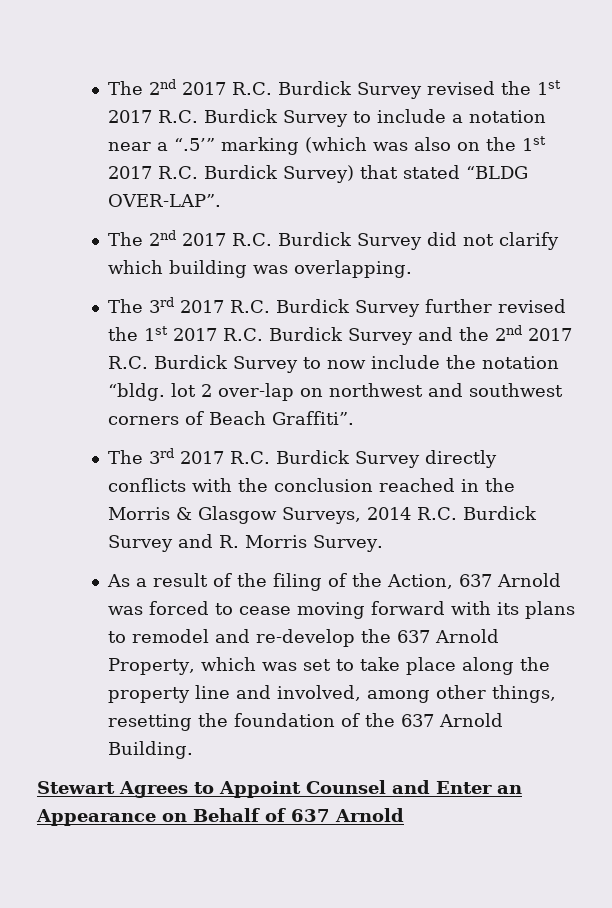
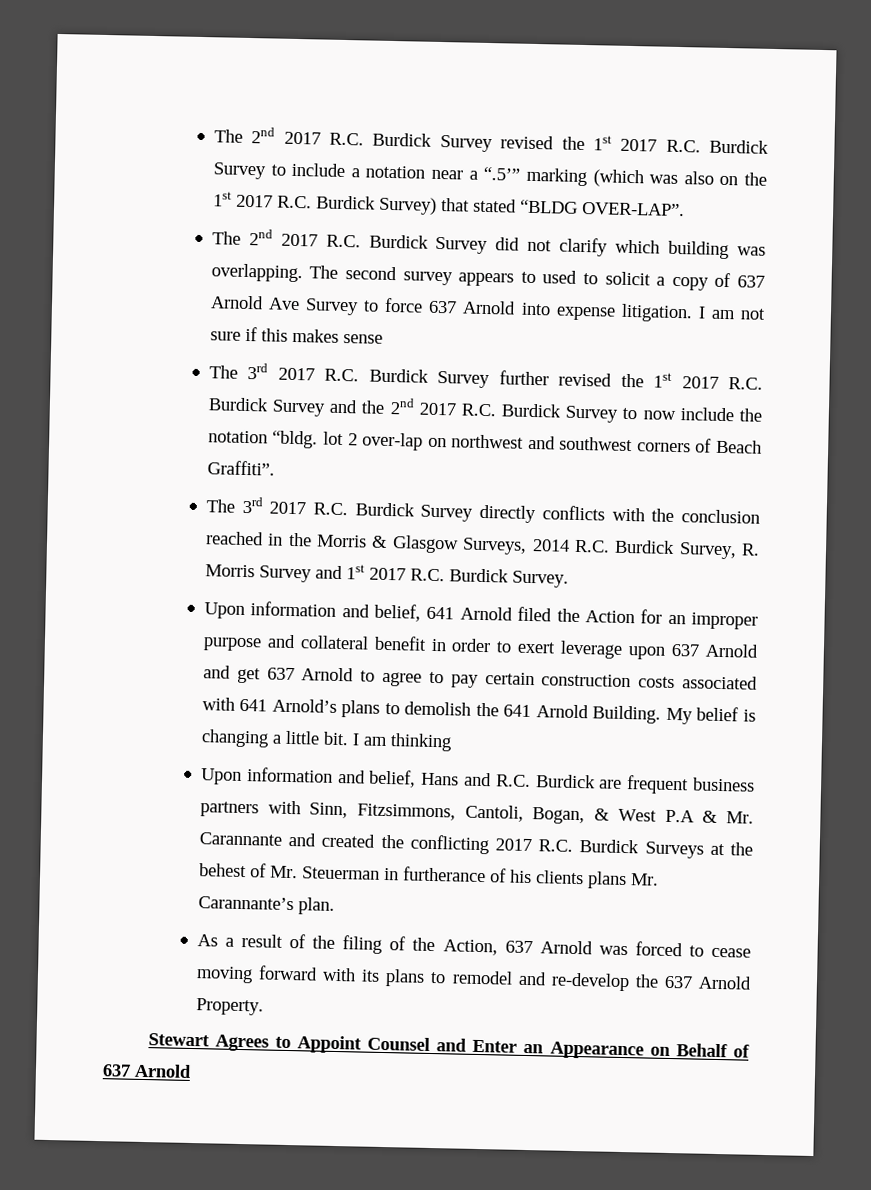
(412, 269) none -> [309,265,765,291] [209,295,766,323] [209,326,383,344] The second survey appears to used to solicit a copy of 637 Arnold Ave Survey to force 637 Arnold into expense litigation. I am not sure if this makes sense
[107,534,383,552] Survey and R. Morris Survey. -> [678,542,760,560] [204,564,569,588] [203,601,758,630] [202,634,759,660] [202,665,758,690] [201,697,756,725] [200,729,452,752] [199,767,755,795] [199,800,754,825] [198,832,753,859] [198,863,659,890] [197,896,335,915] Survey, R. Morris Survey and 1st 2017 R.C. Burdick Survey. // Upon information and belief, 641 Arnold filed the Action for an improper purpose and collateral benefit in order to exert leverage upon 637 Arnold and get 637 Arnold to agree to pay certain construction costs associated with 641 Arnold’s plans to demolish the 641 Arnold Building. My belief is changing a little bit. I am thinking // Upon information and belief, Hans and R.C. Burdick are frequent business partners with Sinn, Fitzsimmons, Cantoli, Bogan, & West P.A & Mr. Carannante and created the conflicting 2017 R.C. Burdick Surveys at the behest of Mr. Steuerman in furtherance of his clients plans Mr. Carannante’s plan.
[107,657,550,675] [107,685,556,703] [107,713,503,731] [107,741,193,759] Property, which was set to take place along the property line and involved, among other things, resetting the foundation of the 637 Arnold Building. -> [195,998,264,1016] Property.

